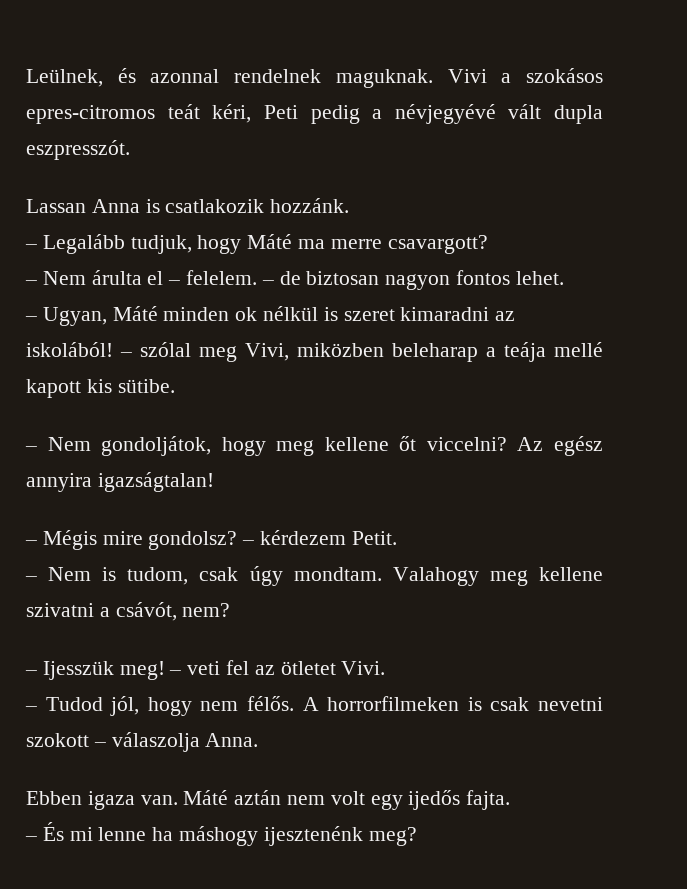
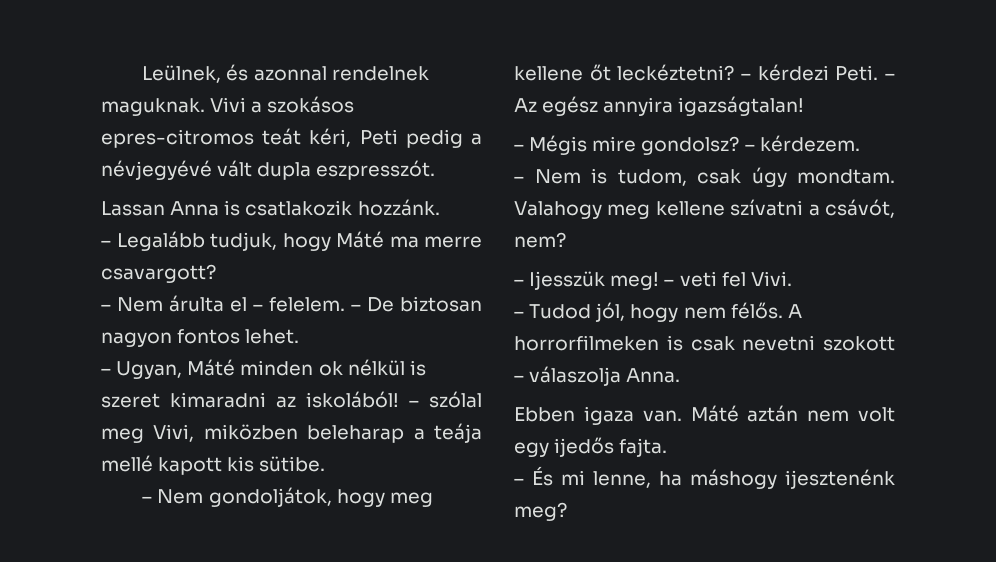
[279,271,301,285] de -> [367,297,394,312] De
[426,437,507,451] viccelni? -> [617,64,896,81] leckéztetni? – kérdezi Peti. –
[260,530,397,545] kérdezem Petit. -> [759,135,860,152] kérdezem.
[26,603,94,617] szivatni -> [730,199,804,216] szívatni
[254,661,336,675] az ötletet -> (746, 279) none
[98,827,147,841] lenne -> [593,471,651,488] lenne,

